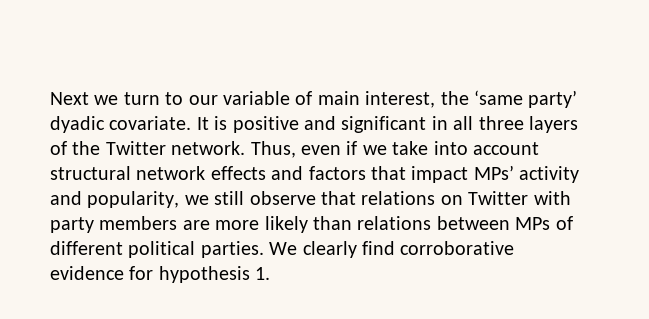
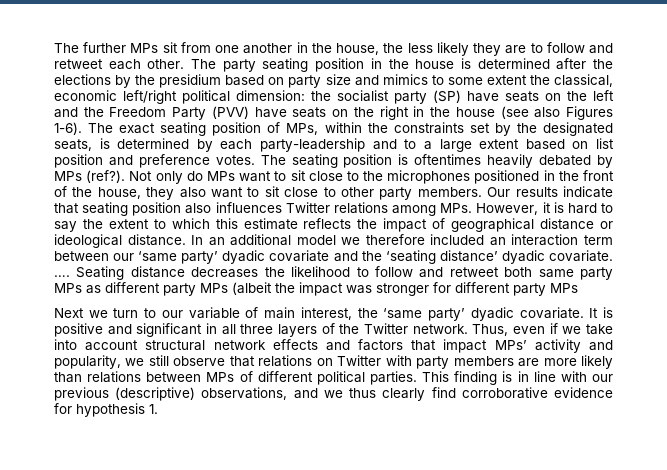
(50, 98) none -> [54,42,614,56] [54,58,613,72] [54,74,613,88] [54,90,614,104] [54,106,614,120] [54,122,614,136] [54,138,615,152] [54,154,614,168] [54,170,614,184] [54,186,613,200] [54,202,613,216] [54,218,613,232] [54,234,613,248] [54,250,613,264] [54,266,613,280] [54,282,578,296] The further MPs sit from one another in the house, the less likely they are to follow and retweet each other. The party seating position in the house is determined after the elections by the presidium based on party size and mimics to some extent the classical, economic left/right political dimension: the socialist party (SP) have seats on the left and the Freedom Party (PVV) have seats on the right in the house (see also Figures 1-6). The exact seating position of MPs, within the constraints set by the designated seats, is determined by each party-leadership and to a large extent based on list position and preference votes. The seating position is oftentimes heavily debated by MPs (ref?). Not only do MPs want to sit close to the microphones positioned in the front of the house, they also want to sit close to other party members. Our results indicate that seating position also influences Twitter relations among MPs. However, it is hard to say the extent to which this estimate reflects the impact of geographical distance or ideological distance. In an additional model we therefore included an interaction term between our ‘same party’ dyadic covariate and the ‘seating distance’ dyadic covariate. …. Seating distance decreases the likelihood to follow and retweet both same party MPs as different party MPs (albeit the impact was stronger for different party MPs //
[269,242,298,255] We -> [422,371,614,385] [54,387,377,401] This finding is in line with our previous (descriptive) observations, and we thus

